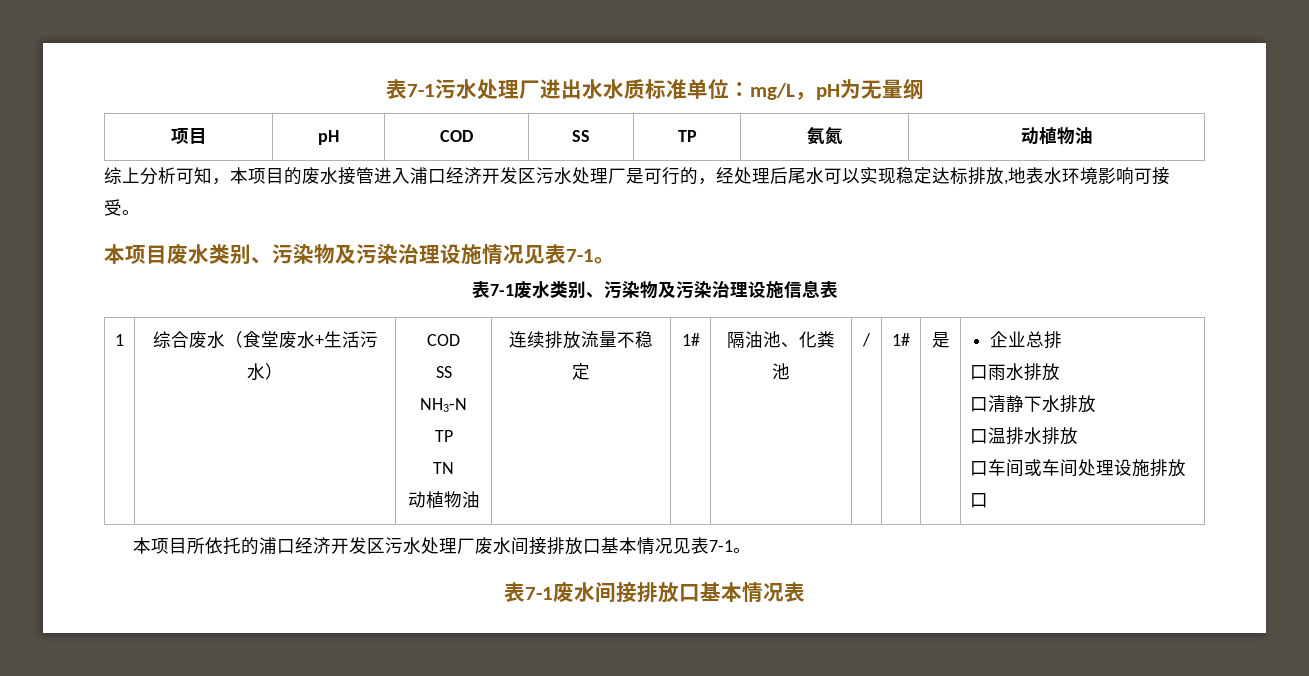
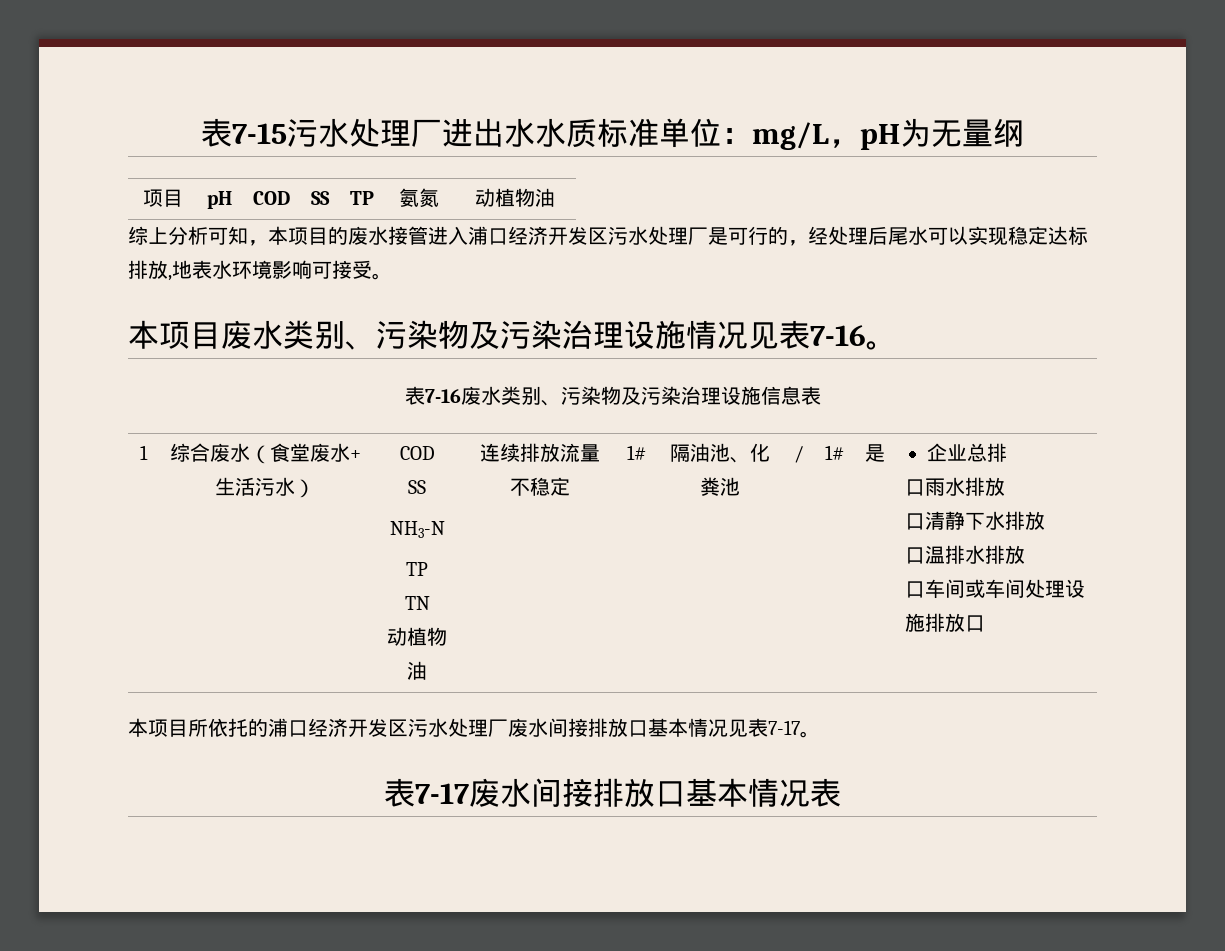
[385,79,435,99] 表7-1 -> [201,118,287,147] 表7-15
[566,249,615,264] [471,281,514,298] 7-1。 // 表7-1 -> [810,325,897,350] [404,386,461,405] 7-16。 // 表7-16
[709,540,752,553] [504,582,553,602] 7-1。 // 表7-1 -> [768,720,820,738] [384,778,469,807] 7-17。 // 表7-17

